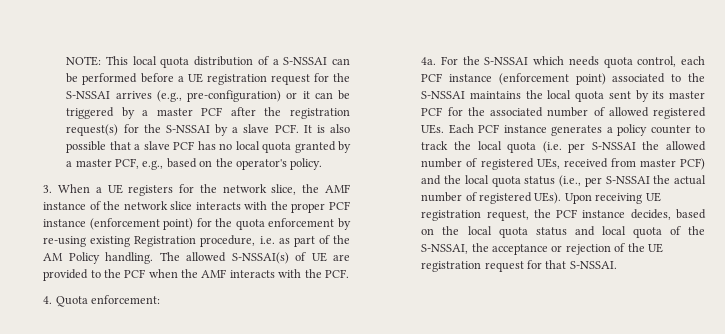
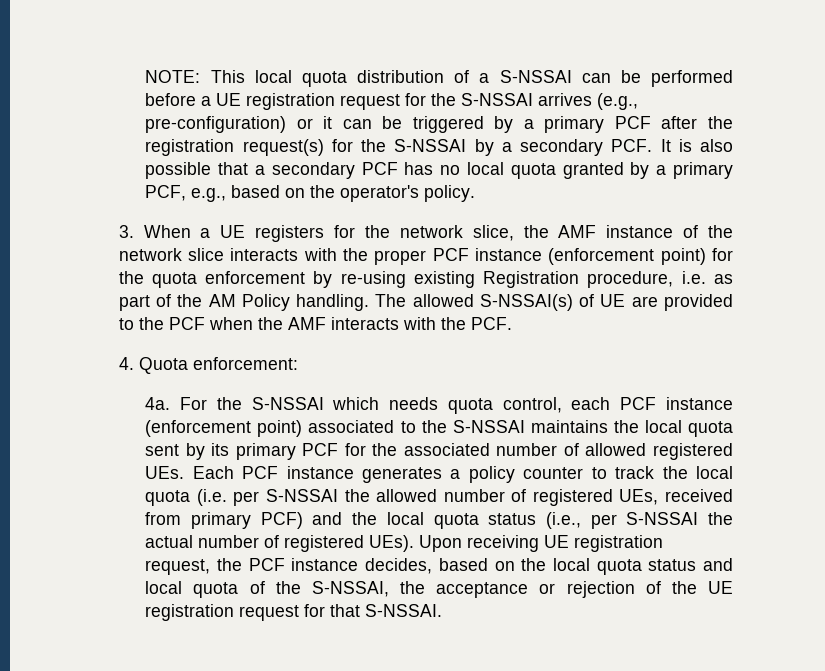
[156,108,193,116] master -> [544,116,605,133] primary
[243,124,270,133] slave -> [520,139,604,156] secondary
[143,141,170,150] slave -> [271,162,355,179] secondary
[75,159,112,167] master -> [673,162,733,179] primary
[669,91,705,99] master -> [235,443,296,460] primary
[639,159,676,167] master -> [191,512,252,529] primary

